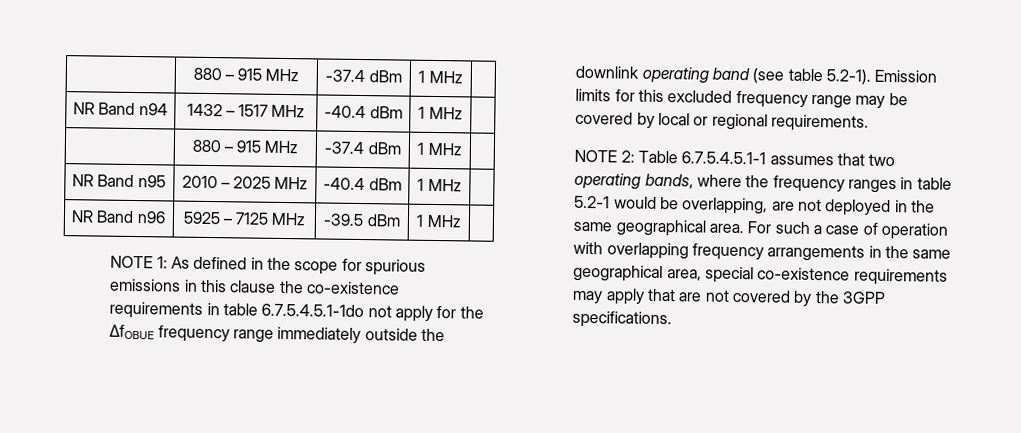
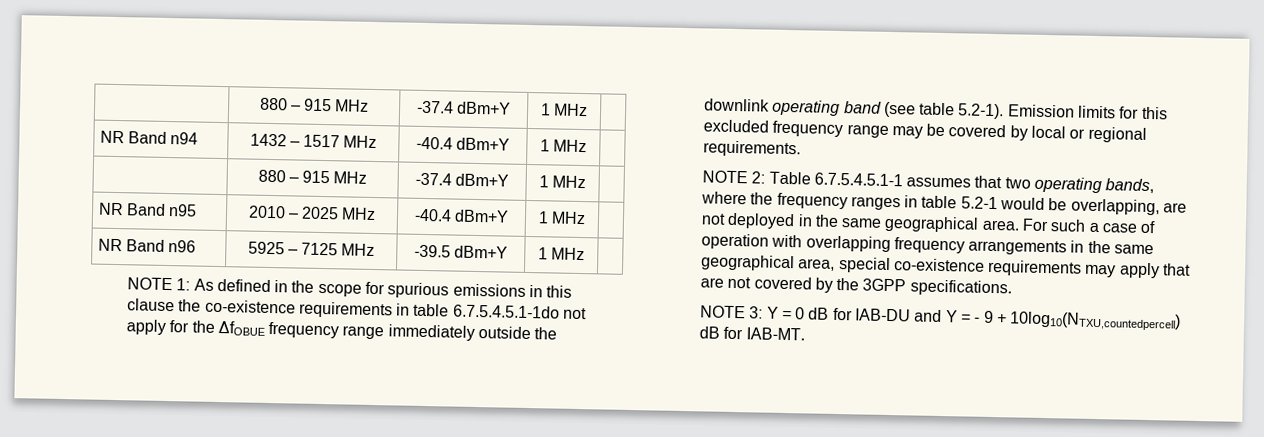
[192,67,300,82] [325,69,402,83] | 880 – 915 MHz | -37.4 dBm -> [259,97,370,112] [416,100,512,115] | 880 – 915 MHz | -37.4 dBm+Y
[369,106,403,119] dBm -> [456,137,511,151] dBm+Y
[367,142,401,155] dBm -> [455,173,510,187] dBm+Y
[368,178,402,191] dBm -> [454,209,510,223] dBm+Y
[366,214,401,227] dBm -> [454,245,509,259] dBm+Y
(673, 319) none -> [699,305,1182,331] [698,326,805,341] // NOTE 3: Y = 0 dB for IAB-DU and Y = - 9 + 10log10(NTXU,countedpercell) dB for IAB-MT.

